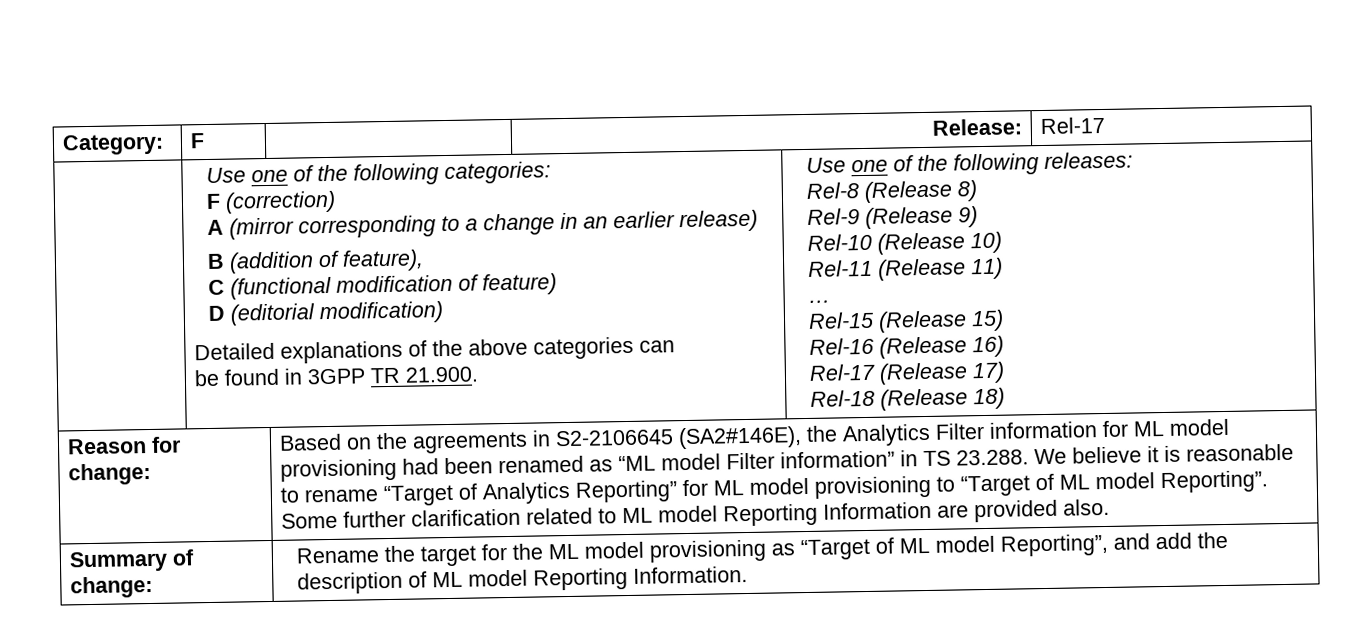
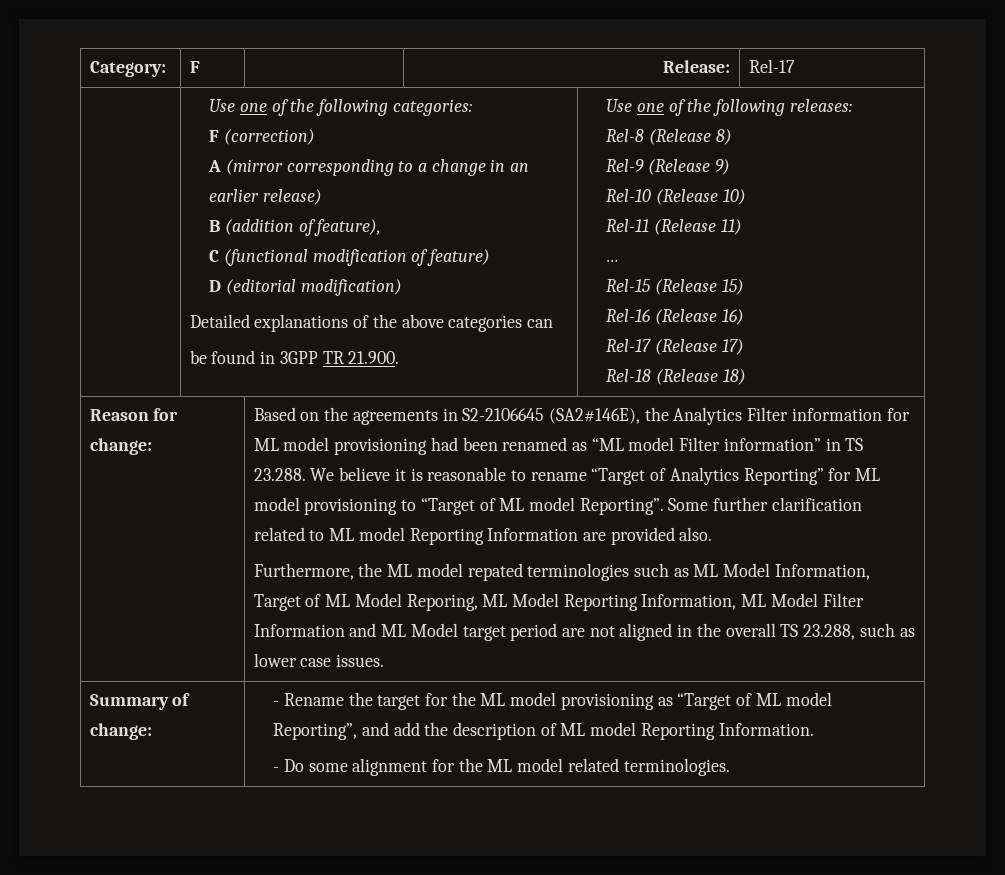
(1110, 507) none -> [253,563,870,581] [253,593,864,611] [253,623,915,641] [253,653,385,667] // Furthermore, the ML model repated terminologies such as ML Model Information, Target of ML Model Reporing, ML Model Reporting Information, ML Model Filter Information and ML Model target period are not aligned in the overall TS 23.288, such as lower case issues.
(153, 587) none -> [273,701,280,706] -
(749, 574) none -> [273,758,730,776] // - Do some alignment for the ML model related terminologies.

